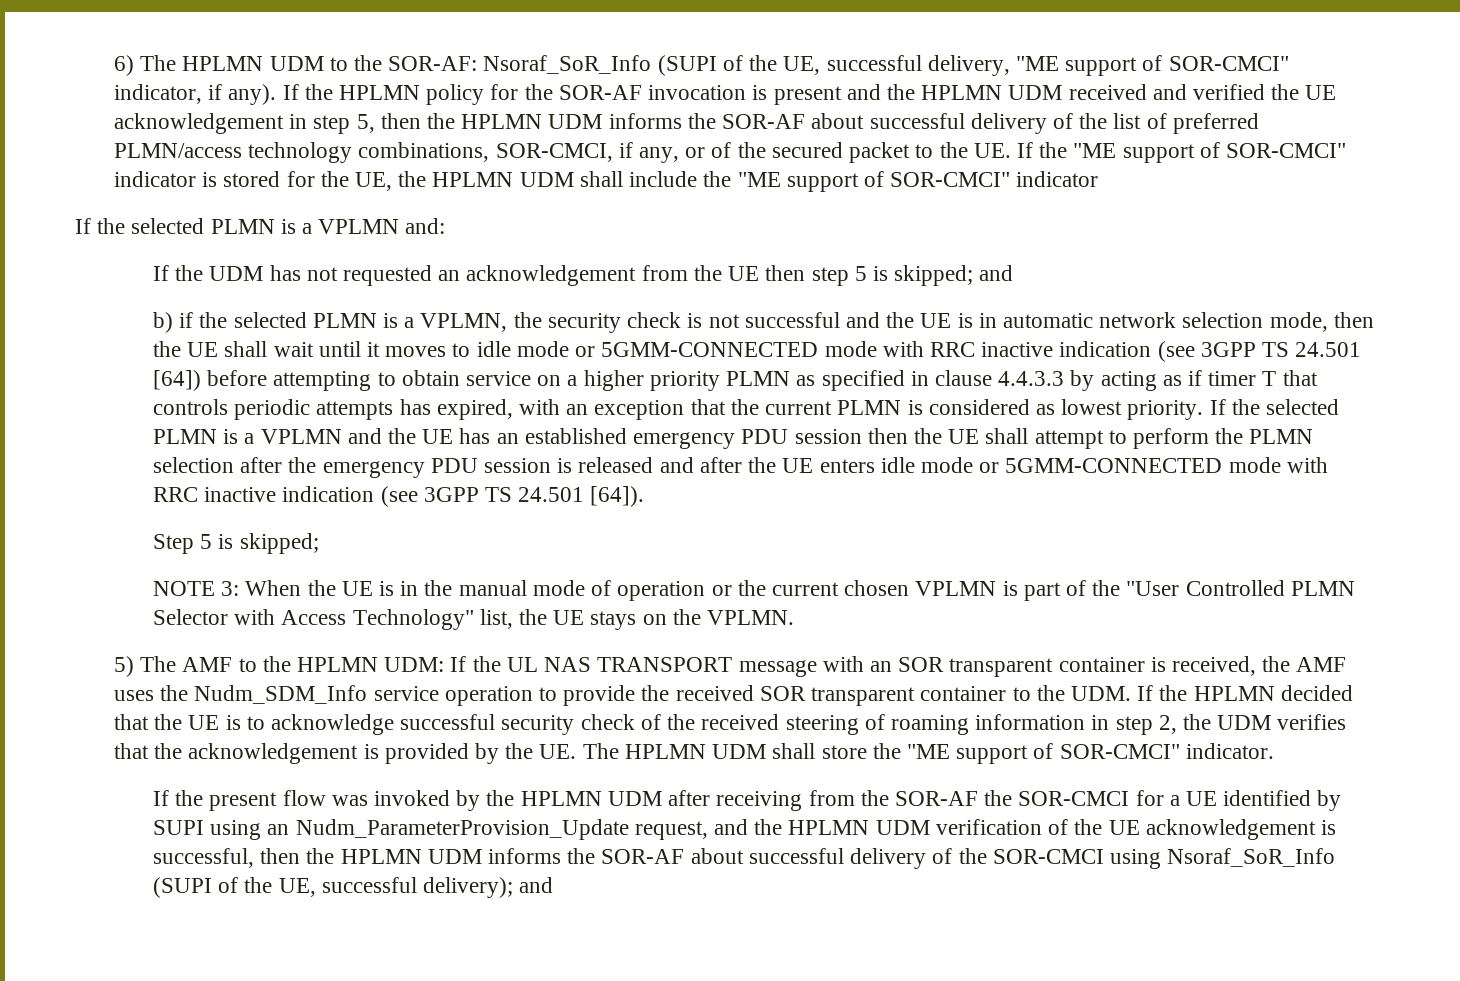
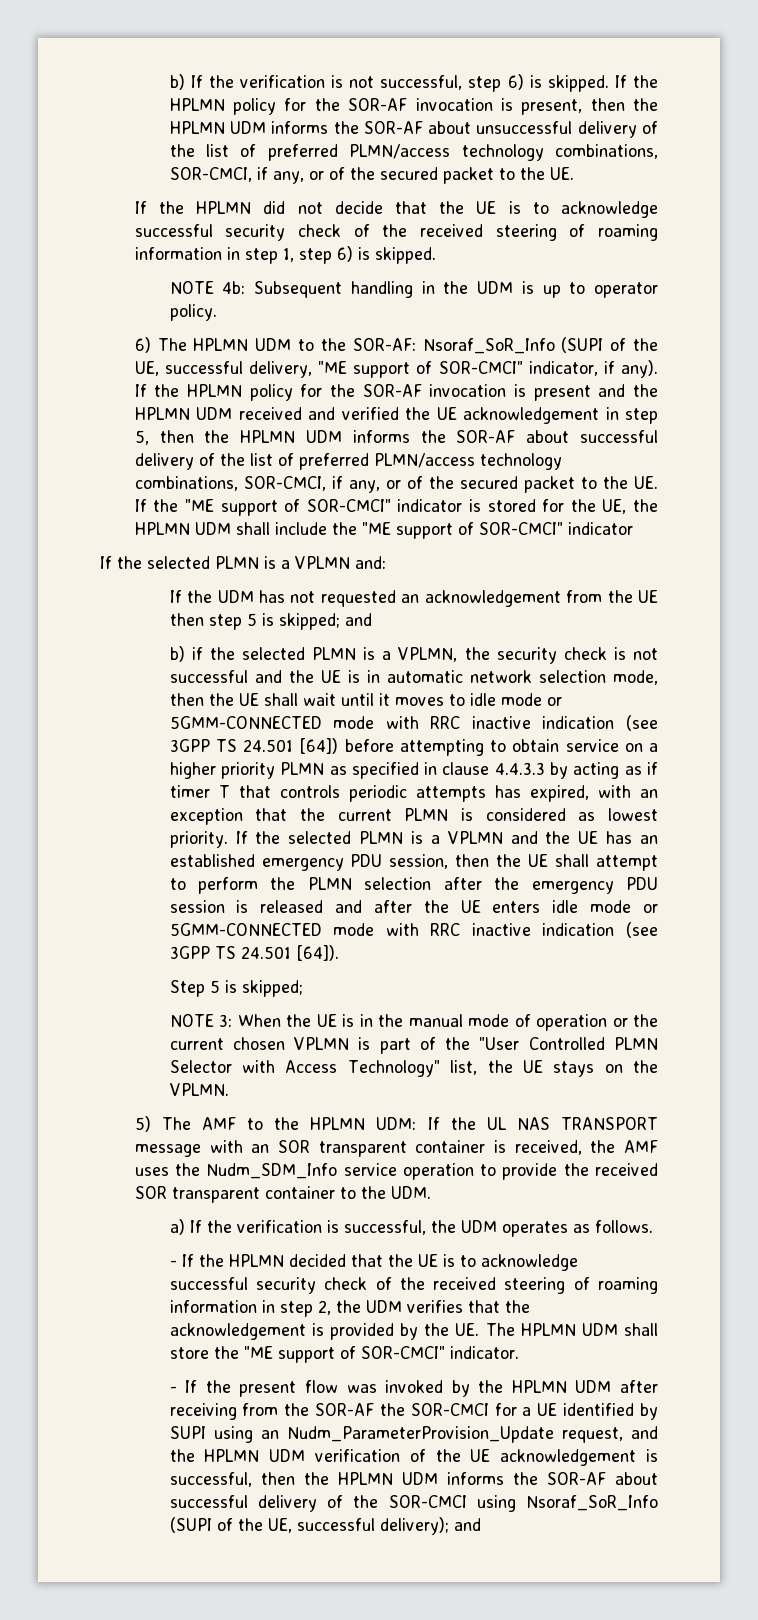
(114, 65) none -> [169,74,659,92] [169,98,658,115] [169,121,658,138] [169,144,658,161] [169,167,574,184] [134,201,658,218] [134,224,658,241] [134,246,436,264] [169,281,658,298] [169,304,217,321] b) If the verification is not successful, step 6) is skipped. If the HPLMN policy for the SOR-AF invocation is present, then the HPLMN UDM informs the SOR-AF about unsuccessful delivery of the list of preferred PLMN/access technology combinations, SOR-CMCI, if any, or of the secured packet to the UE. // If the HPLMN did not decide that the UE is to acknowledge successful security check of the received steering of roaming information in step 1, step 6) is skipped. // NOTE 4b: Subsequent handling in the UDM is up to operator policy. //
[794,429,862,444] session -> [389,854,449,869] session,
(1131, 693) none -> [169,1219,653,1237] [169,1260,177,1267] // a) If the verification is successful, the UDM operates as follows. // -
(1274, 751) none -> [169,1386,177,1393] -

